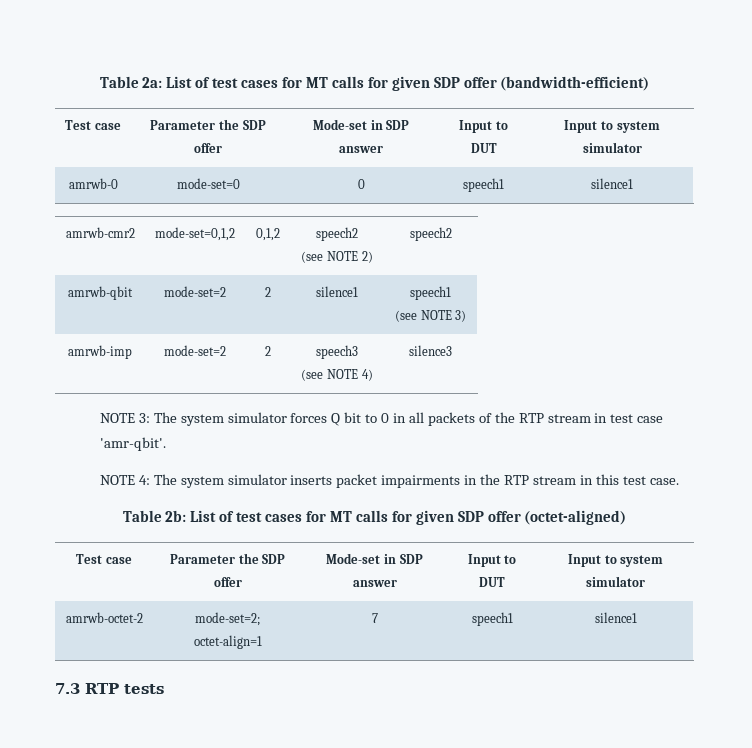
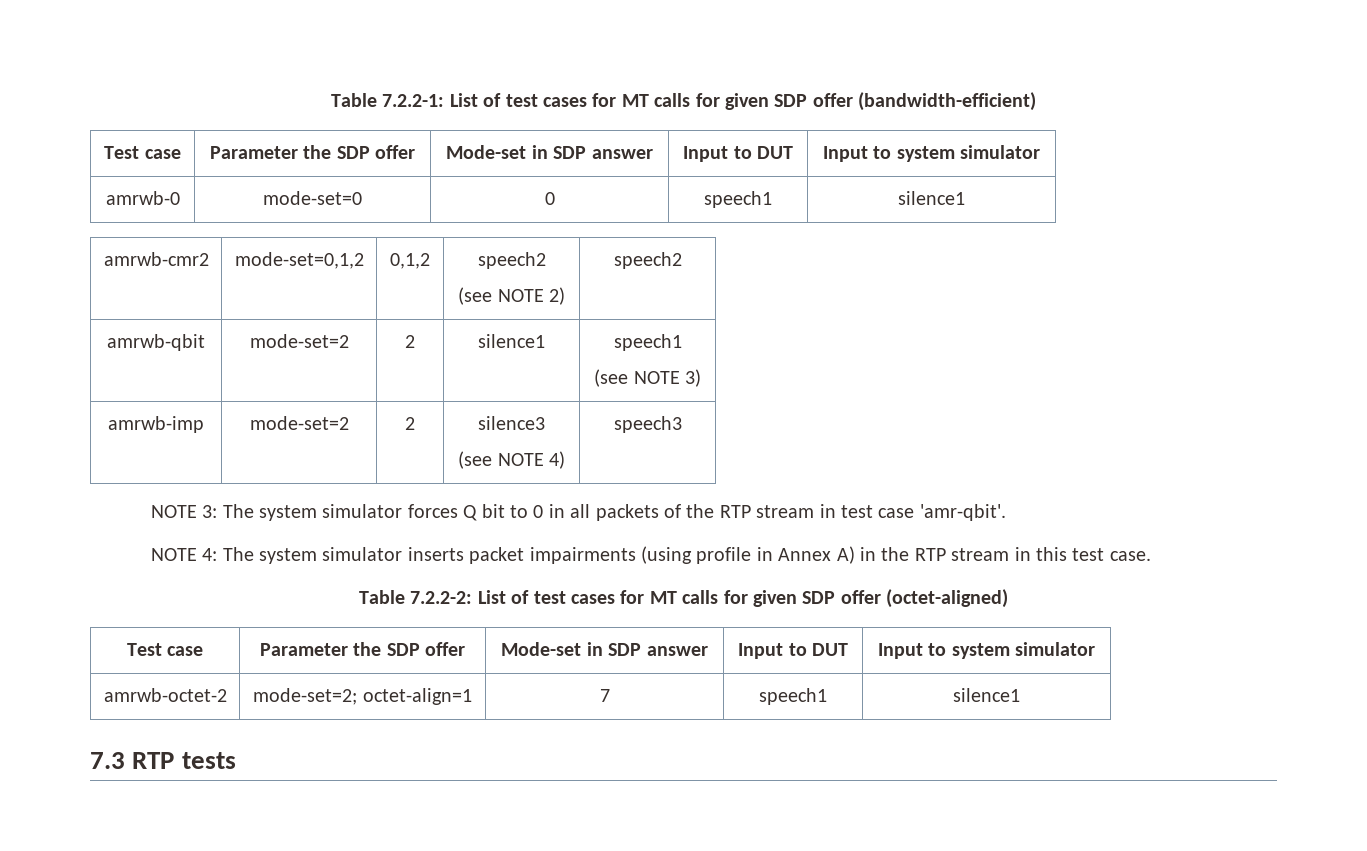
[99,76,163,88] Table 2a: -> [330,93,445,107] Table 7.2.2-1:
[316,345,358,359] speech3 -> [478,416,545,430] silence3
[409,345,452,356] silence3 -> [613,416,682,433] speech3
(461, 481) none -> [640,546,855,564] (using profile in Annex A)
[165,510,187,522] 2b: -> [410,591,473,604] 7.2.2-2:

